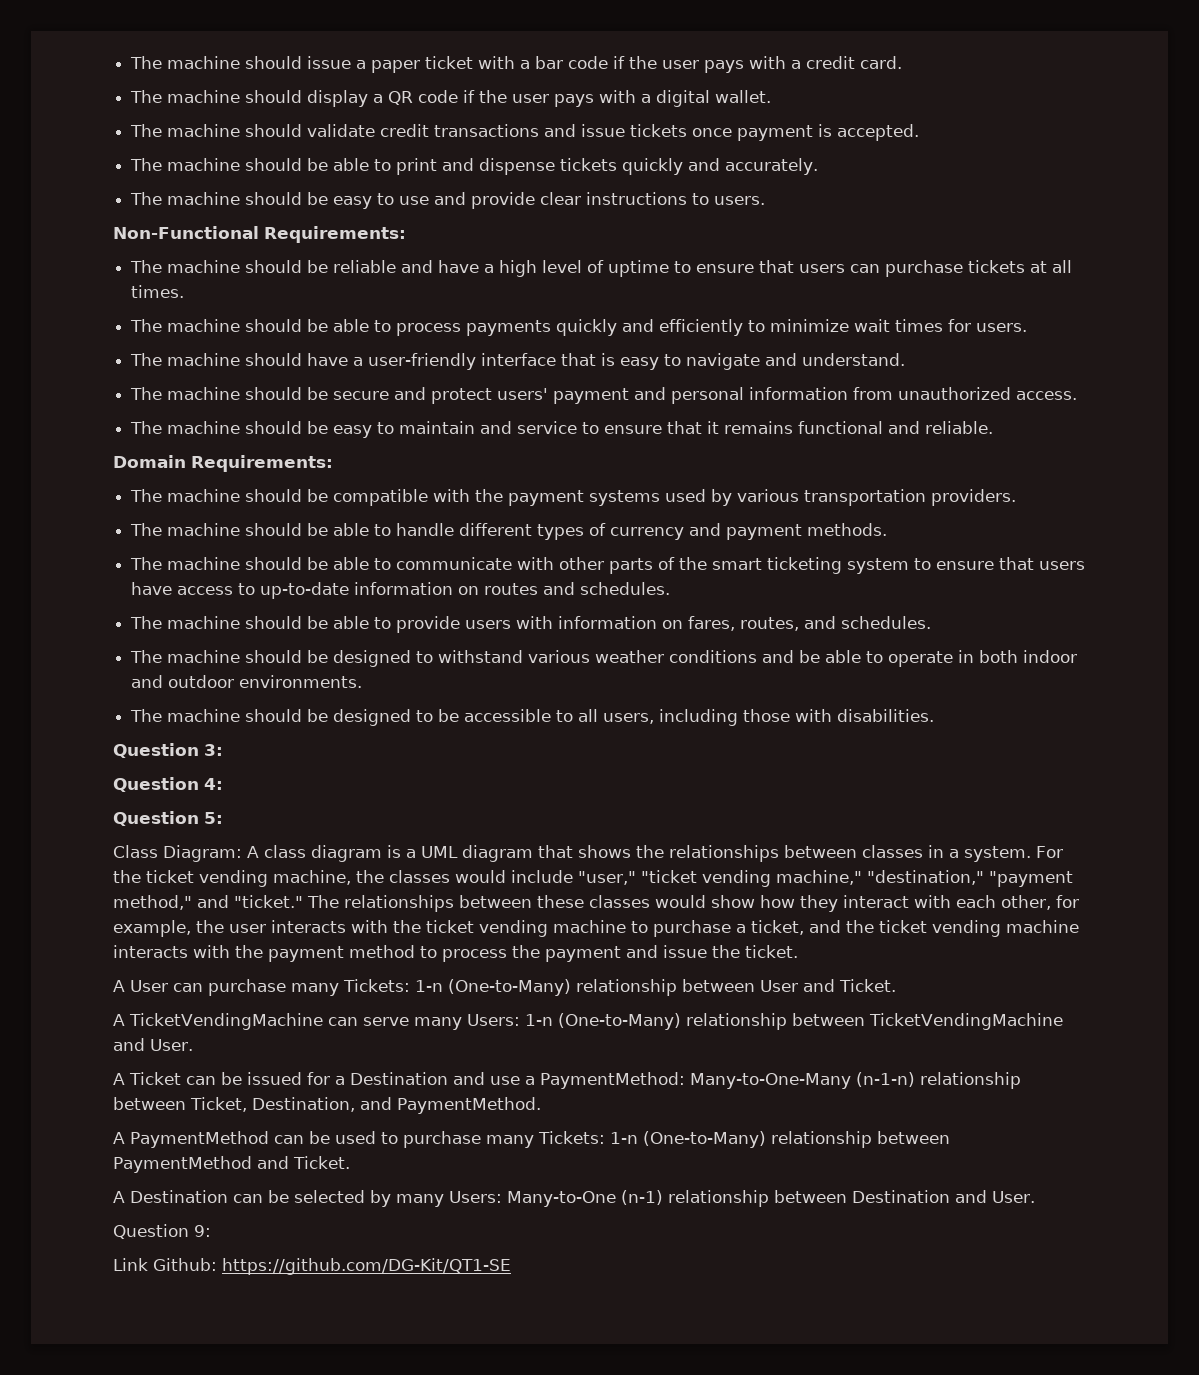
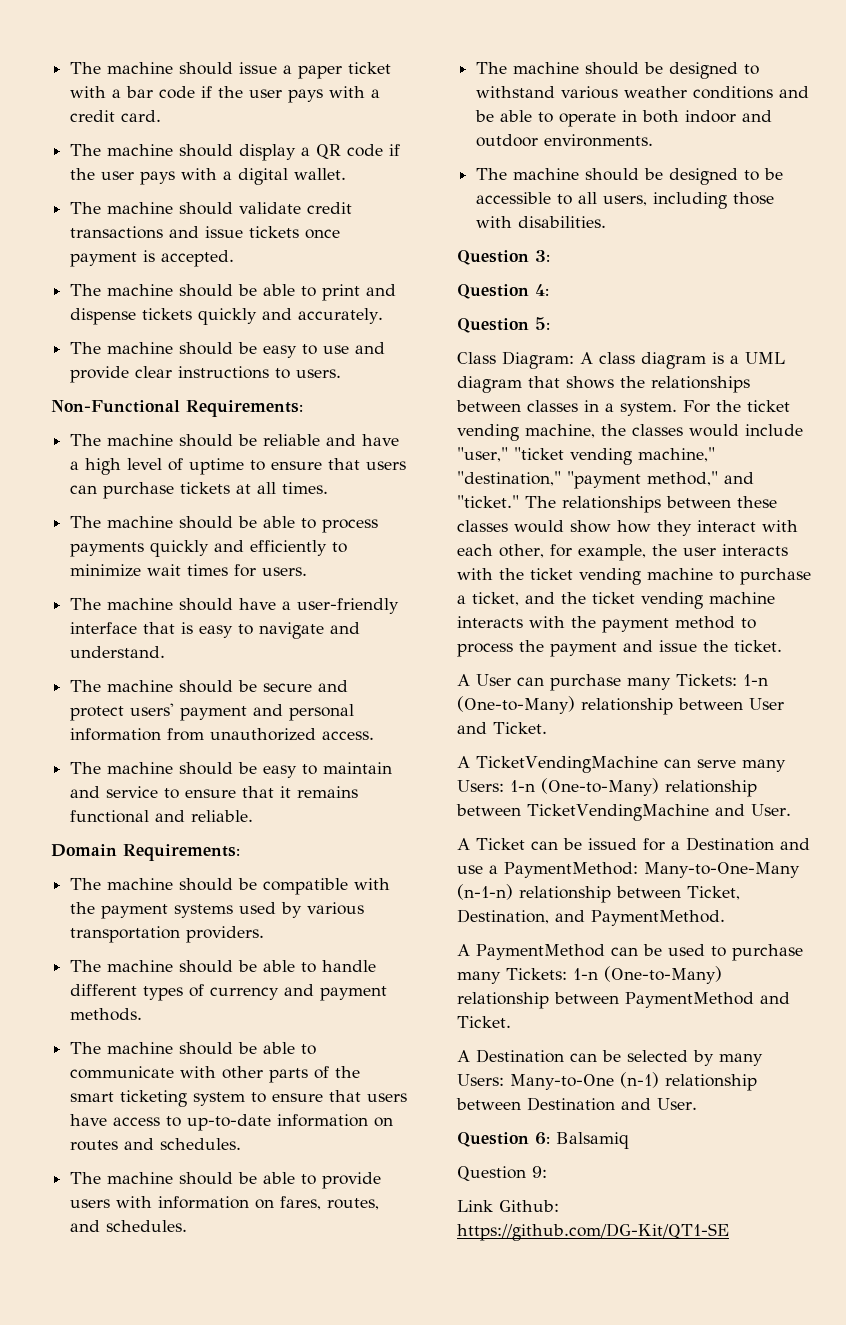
(1035, 1197) none -> [457,1132,629,1149] // Question 6: Balsamiq

